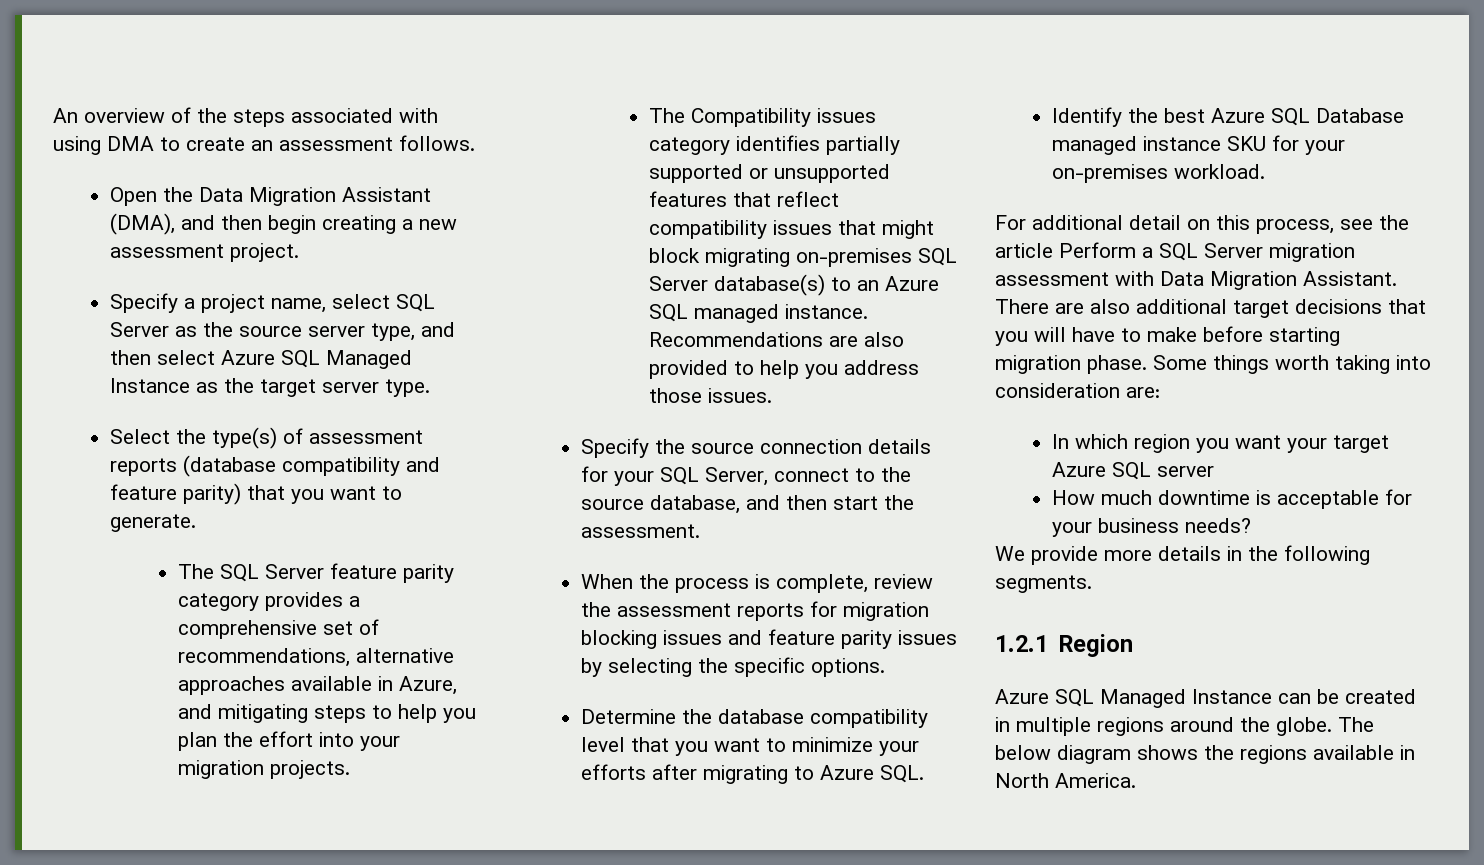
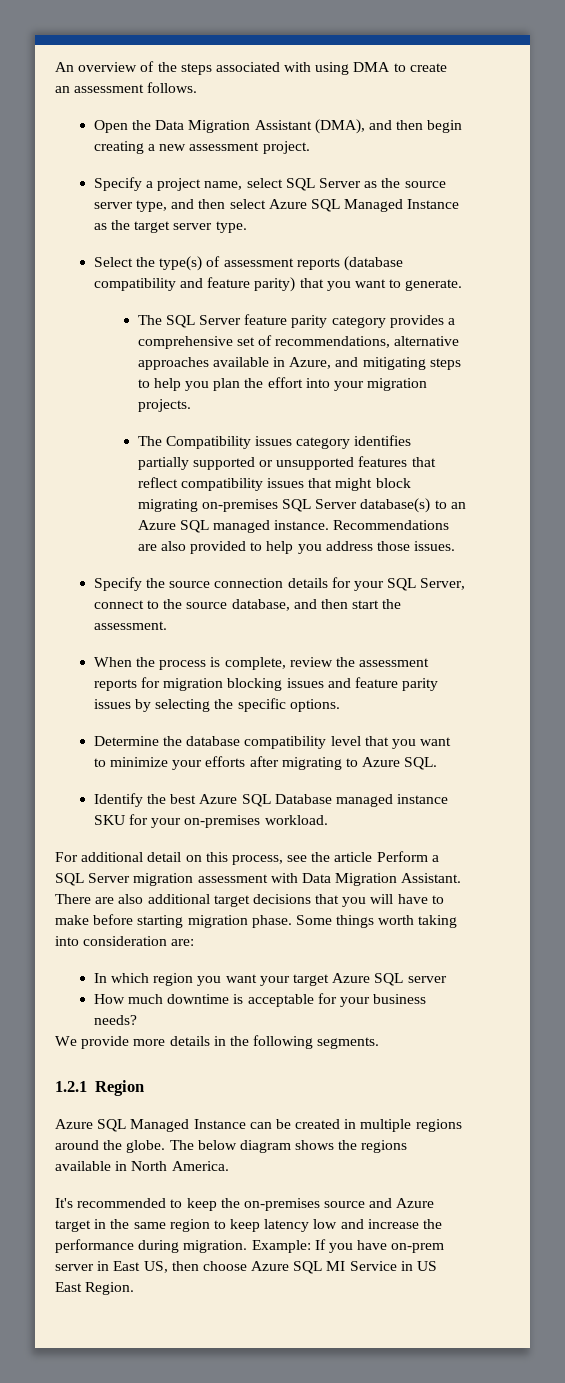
(1136, 780) none -> [55,1198,435,1211] [55,1219,443,1232] [55,1239,445,1253] [55,1261,438,1274] [55,1282,135,1295] // It's recommended to keep the on-premises source and Azure target in the same region to keep latency low and increase the performance during migration. Example: If you have on-prem server in East US, then choose Azure SQL MI Service in US East Region.

